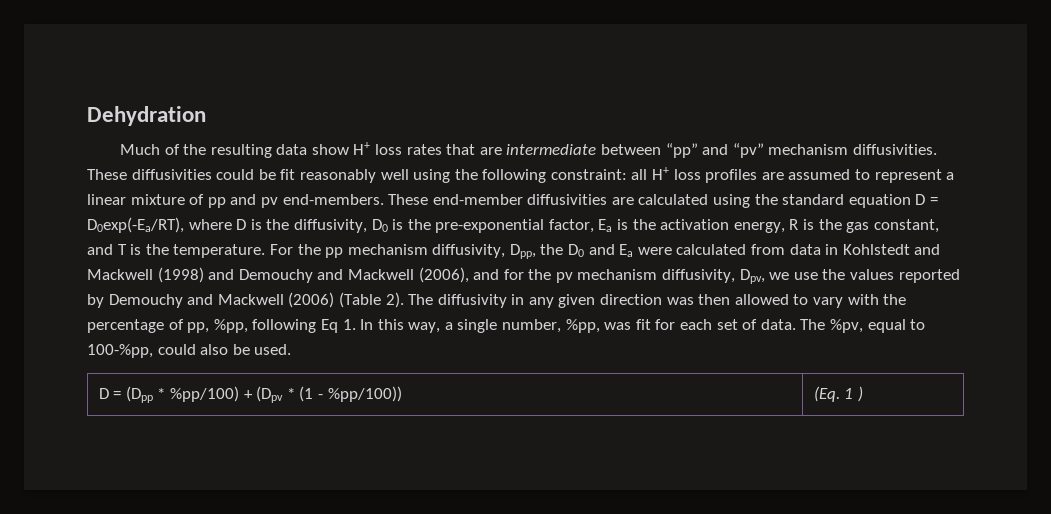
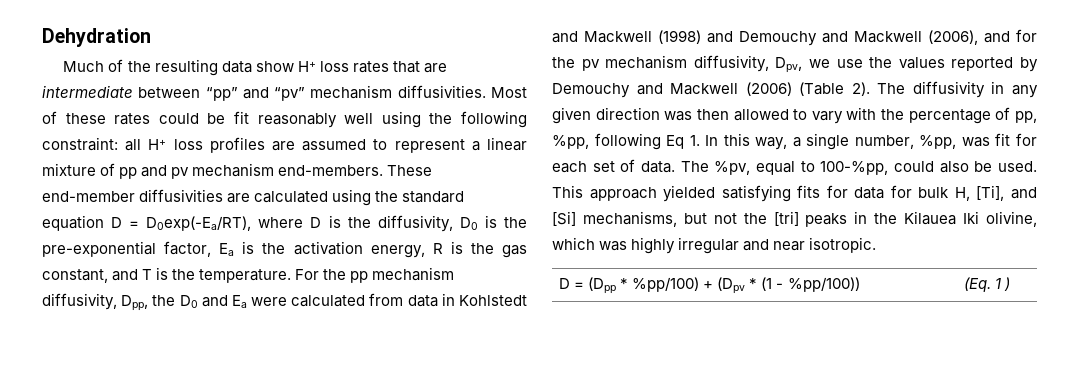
[87,169,212,180] These diffusivities -> [490,87,527,98] [42,111,151,125] Most of these rates
(278, 202) none -> [192,163,275,177] mechanism
(292, 349) none -> [552,185,1037,202] [552,211,1037,227] [552,237,877,254] This approach yielded satisfying fits for data for bulk H, [Ti], and [Si] mechanisms, but not the [tri] peaks in the Kilauea Iki olivine, which was highly irregular and near isotropic.

